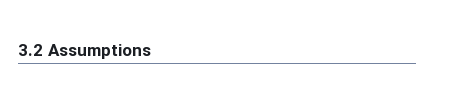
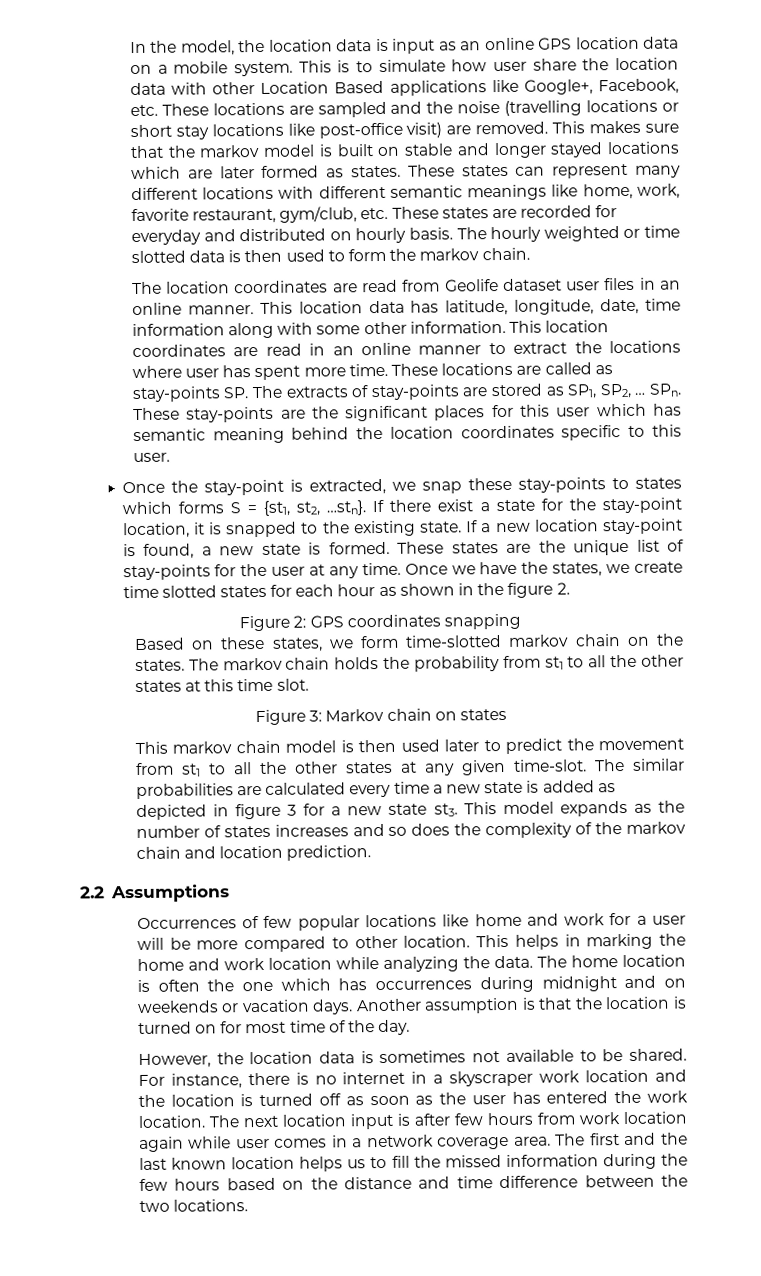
[18,44,151,59] 3.2 Assumptions -> [129,36,680,56] [129,57,679,77] [129,78,679,96] [129,99,680,118] [129,120,680,140] [129,141,680,159] [130,163,681,180] [130,183,680,201] [130,205,618,224] [130,225,680,246] [130,247,530,264] [131,277,681,295] [131,298,681,316] [131,320,610,339] [131,340,682,358] [131,362,613,381] [131,383,683,403] [132,403,682,423] [132,424,682,444] [132,452,170,463] [121,477,682,496] [121,497,682,516] [122,518,683,539] [122,539,684,559] [122,561,683,581] [122,582,570,599] [239,613,521,632] [133,633,684,652] [134,654,685,672] [134,678,309,693] [255,708,507,726] [134,738,684,755] [135,758,685,777] [135,780,616,800] [135,800,685,821] [135,821,686,839] [135,845,372,861] [80,884,230,903] [136,912,686,931] [136,933,686,953] [136,954,686,972] [136,975,686,993] [136,996,687,1015] [137,1019,411,1036] [137,1048,687,1069] [137,1069,687,1089] [137,1090,689,1108] [137,1111,688,1130] [138,1132,688,1153] [138,1153,688,1172] [138,1174,689,1192] [138,1199,249,1213] In the model, the location data is input as an online GPS location data on a mobile system. This is to simulate how user share the location data with other Location Based applications like Google+, Facebook, etc. These locations are sampled and the noise (travelling locations or short stay locations like post-office visit) are removed. This makes sure that the markov model is built on stable and longer stayed locations which are later formed as states. These states can represent many different locations with different semantic meanings like home, work, favorite restaurant, gym/club, etc. These states are recorded for everyday and distributed on hourly basis. The hourly weighted or time slotted data is then used to form the markov chain. // The location coordinates are read from Geolife dataset user files in an online manner. This location data has latitude, longitude, date, time information along with some other information. This location coordinates are read in an online manner to extract the locations where user has spent more time. These locations are called as stay-points SP. The extracts of stay-points are stored as SP1, SP2, … SPn. These stay-points are the significant places for this user which has semantic meaning behind the location coordinates specific to this user. // Once the stay-point is extracted, we snap these stay-points to states which forms S = {st1, st2, …stn}. If there exist a state for the stay-point location, it is snapped to the existing state. If a new location stay-point is found, a new state is formed. These states are the unique list of stay-points for the user at any time. Once we have the states, we create time slotted states for each hour as shown in the figure 2. // Figure 2: GPS coordinates snapping // Based on these states, we form time-slotted markov chain on the states. The markov chain holds the probability from st1 to all the other states at this time slot. // Figure 3: Markov chain on states // This markov chain model is then used later to predict the movement from st1 to all the other states at any given time-slot. The similar probabilities are calculated every time a new state is added as depicted in figure 3 for a new state st3. This model expands as the number of states increases and so does the complexity of the markov chain and location prediction. // 2.2 Assumptions // Occurrences of few popular locations like home and work for a user will be more compared to other location. This helps in marking the home and work location while analyzing the data. The home location is often the one which has occurrences during midnight and on weekends or vacation days. Another assumption is that the location is turned on for most time of the day. // However, the location data is sometimes not available to be shared. For instance, there is no internet in a skyscraper work location and the location is turned off as soon as the user has entered the work location. The next location input is after few hours from work location again while user comes in a network coverage area. The first and the last known location helps us to fill the missed information during the few hours based on the distance and time difference between the two locations.

